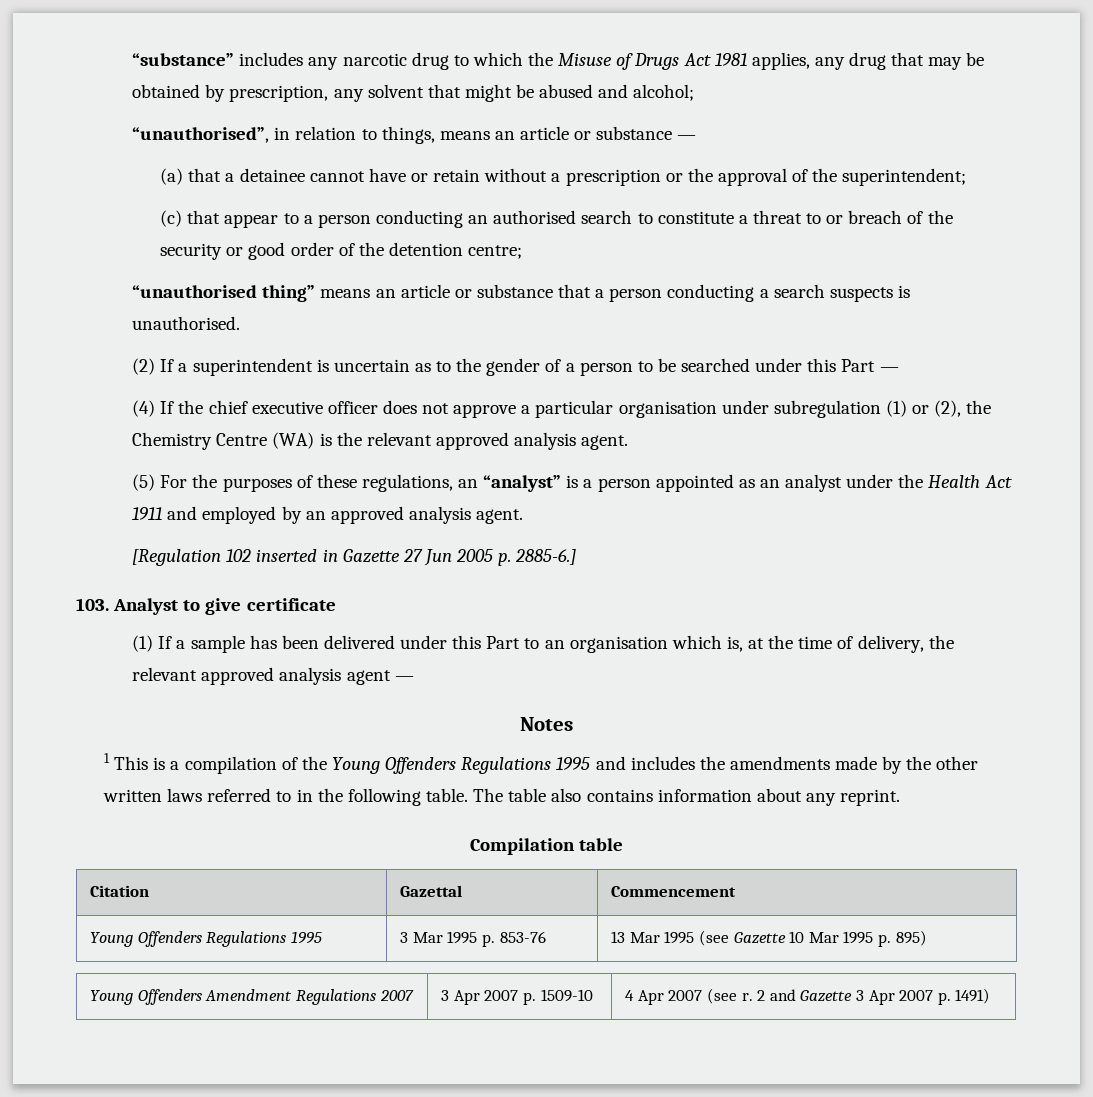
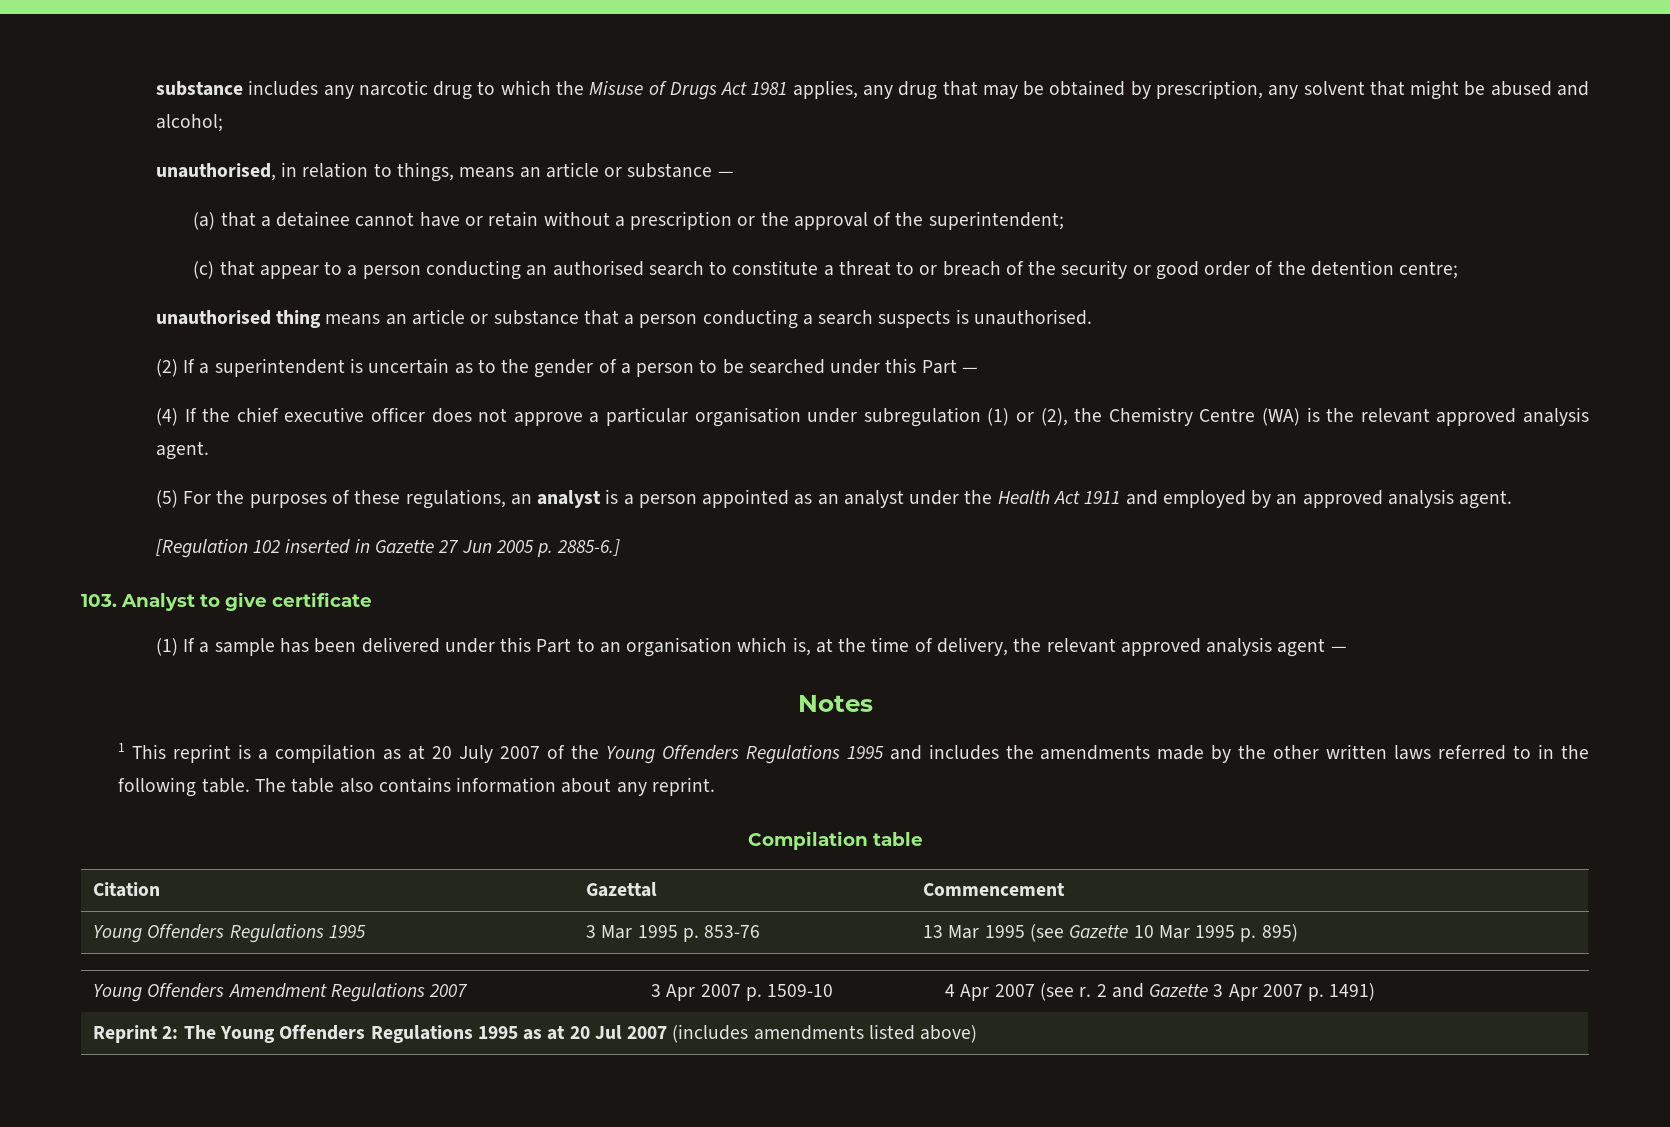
[132,53,235,66] “substance” -> [155,81,243,96] substance
[132,127,270,143] “unauthorised”, -> [155,163,276,181] unauthorised,
[132,285,316,302] “unauthorised thing” -> [155,310,322,328] unauthorised thing
[483,475,562,492] “analyst” -> [537,490,602,508] analyst
(149, 763) none -> [173,744,232,763] reprint
(277, 765) none -> [383,745,540,763] as at 20 July 2007
(991, 996) none -> [93,1024,978,1043] // Reprint 2: The Young Offenders Regulations 1995 as at 20 Jul 2007 (includes amendments listed above)

